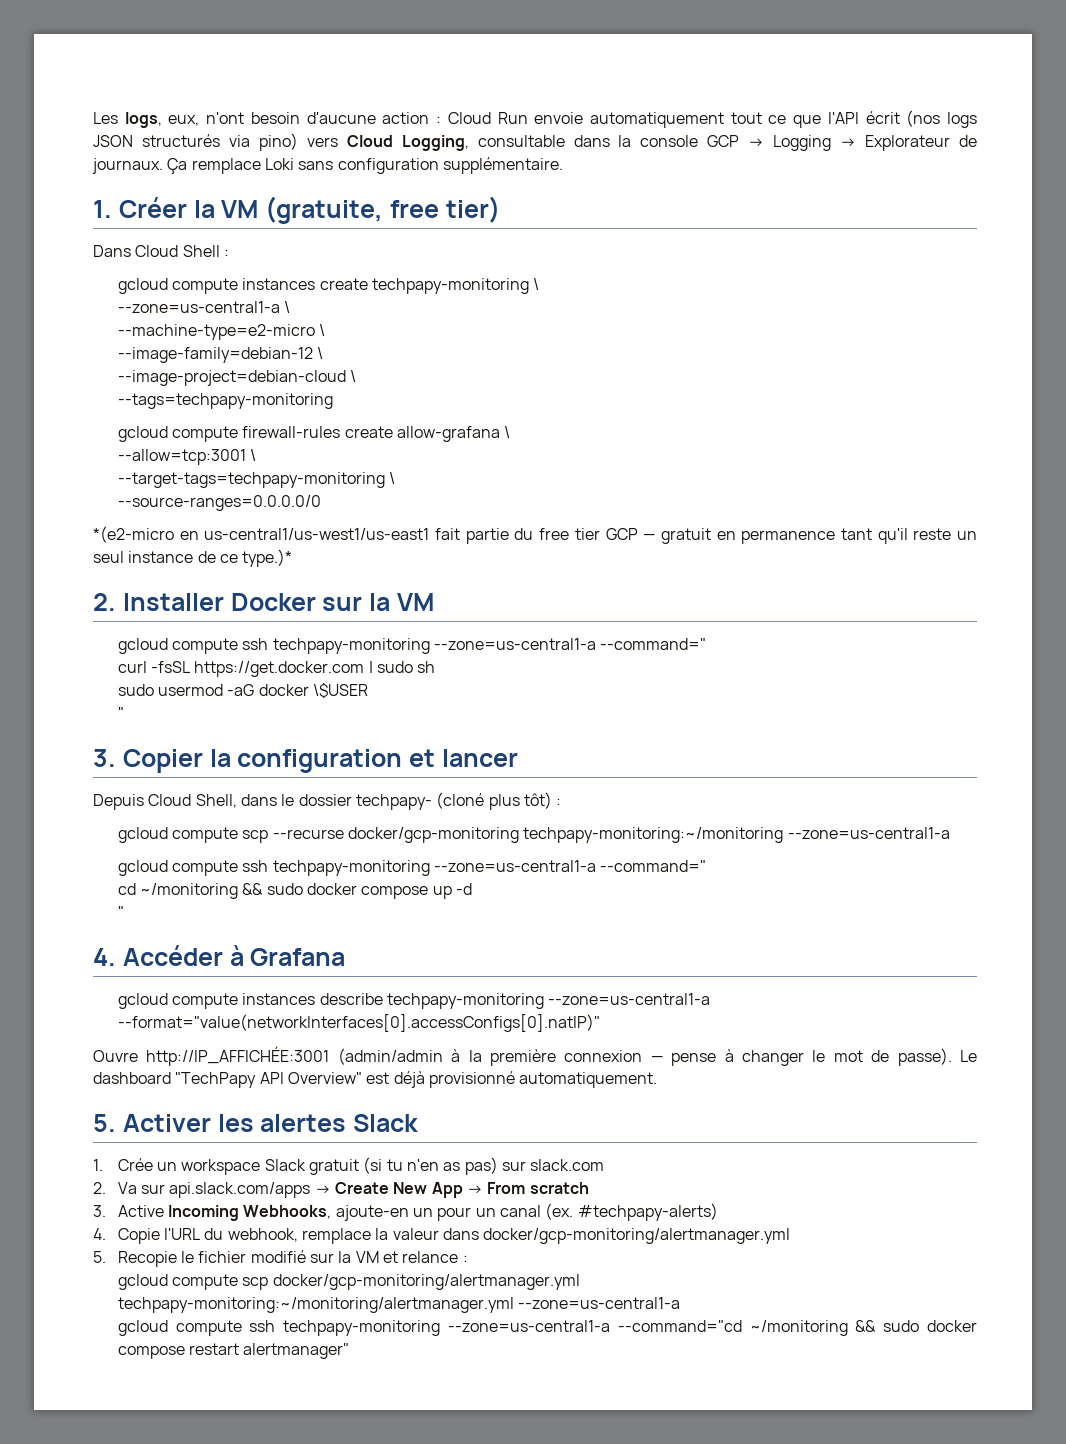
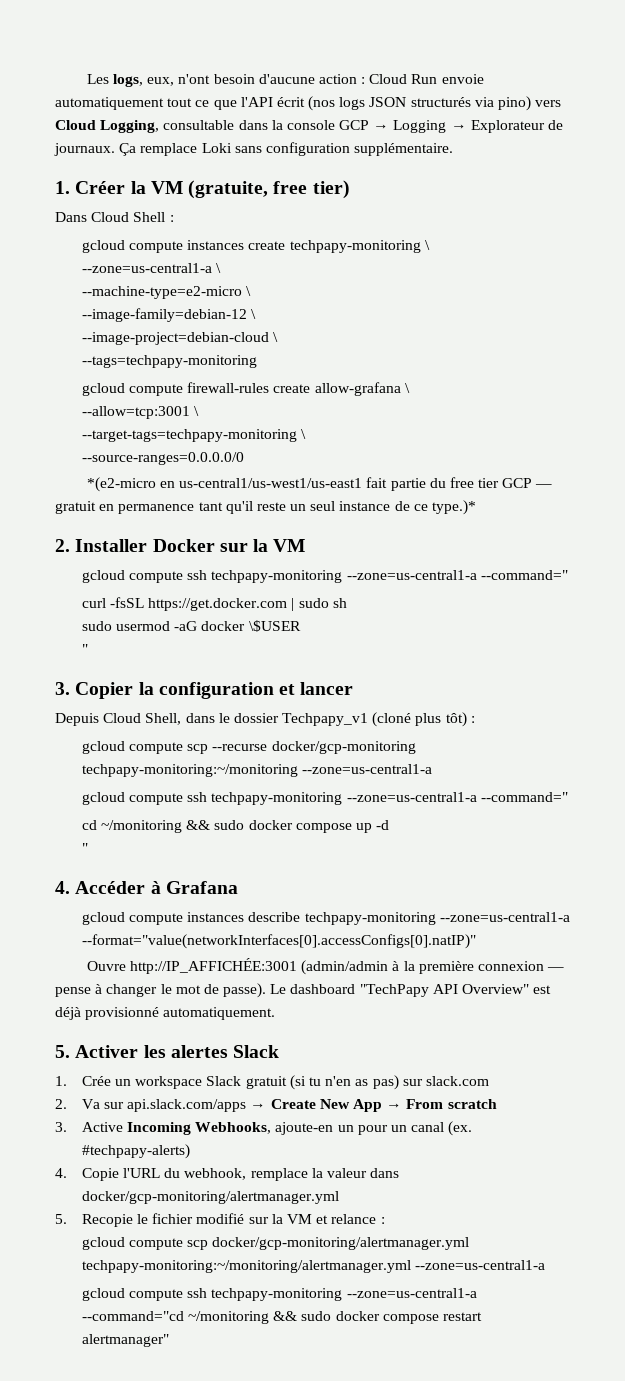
[355,794,432,810] techpapy- -> [282,713,369,726] Techpapy_v1

